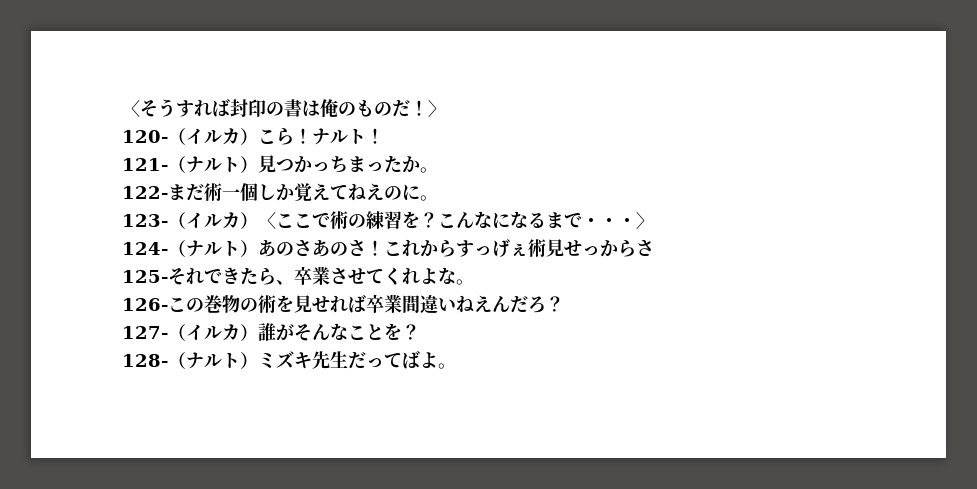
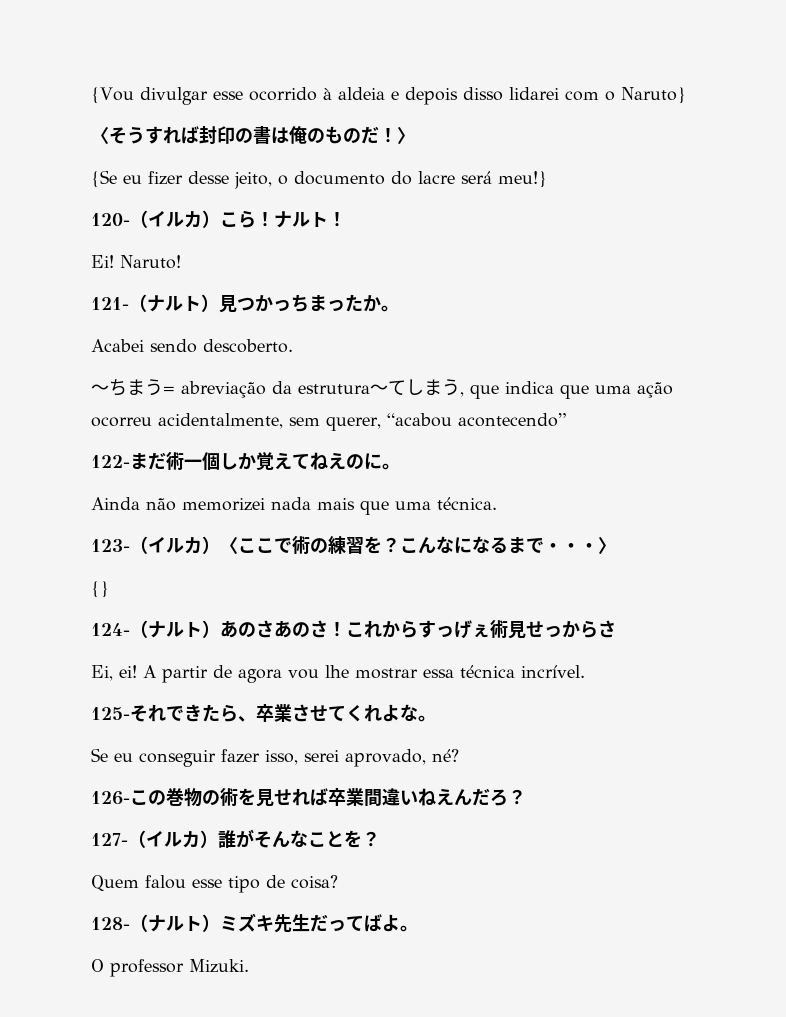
(122, 108) none -> [91,87,686,105] {Vou divulgar esse ocorrido à aldeia e depois disso lidarei com o Naruto} //
(447, 108) none -> [91,170,547,189] // {Se eu fizer desse jeito, o documento do lacre será meu!}
(385, 136) none -> [91,255,181,269] // Ei! Naruto!
(439, 170) none -> [91,339,293,353] [91,379,673,399] [91,413,566,431] // Acabei sendo descoberto. // ～ちまう= abreviação da estrutura～てしまう, que indica que uma ação ocorreu acidentalmente, sem querer, “acabou acontecendo”
(439, 198) none -> [91,497,497,515] // Ainda não memorizei nada mais que uma técnica.
(655, 220) none -> [91,581,109,598] // {}
(655, 248) none -> [91,665,585,683] // Ei, ei! A partir de agora vou lhe mostrar essa técnica incrível.
(475, 282) none -> [91,748,459,767] // Se eu conseguir fazer isso, serei aprovado, né?
(421, 332) none -> [91,875,338,893] // Quem falou esse tipo de coisa?
(457, 366) none -> [91,959,249,977] // O professor Mizuki.

